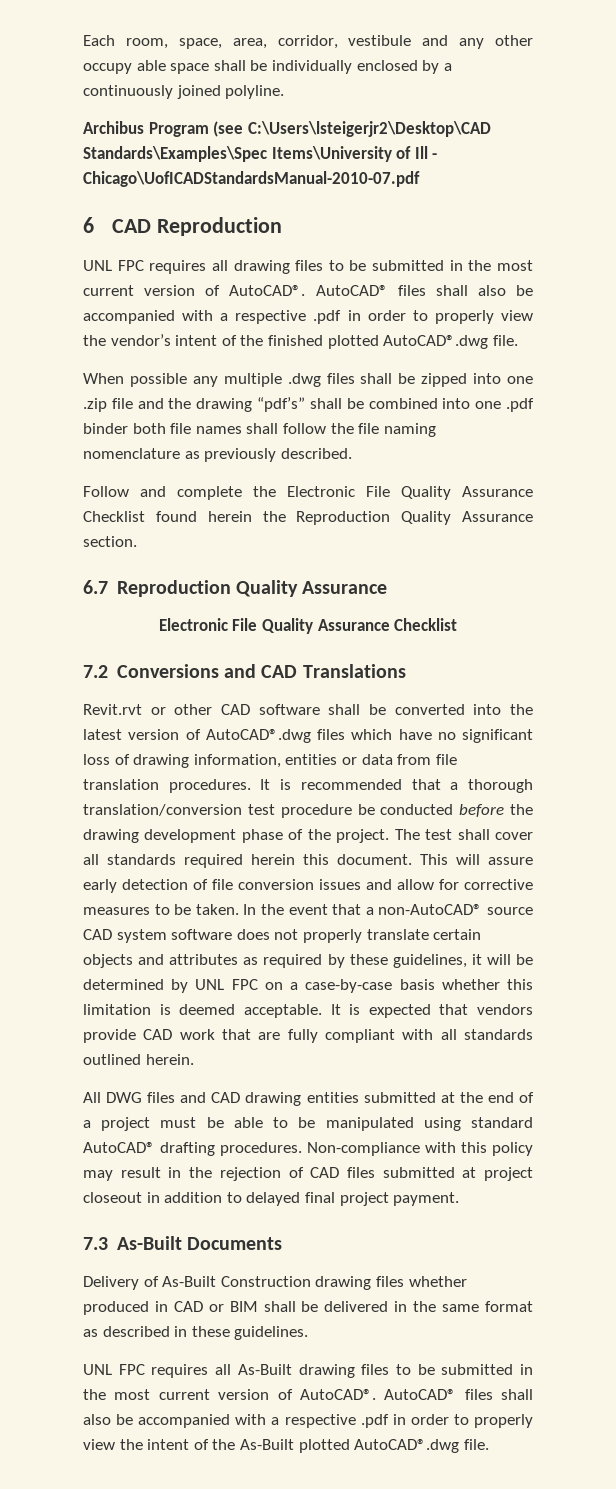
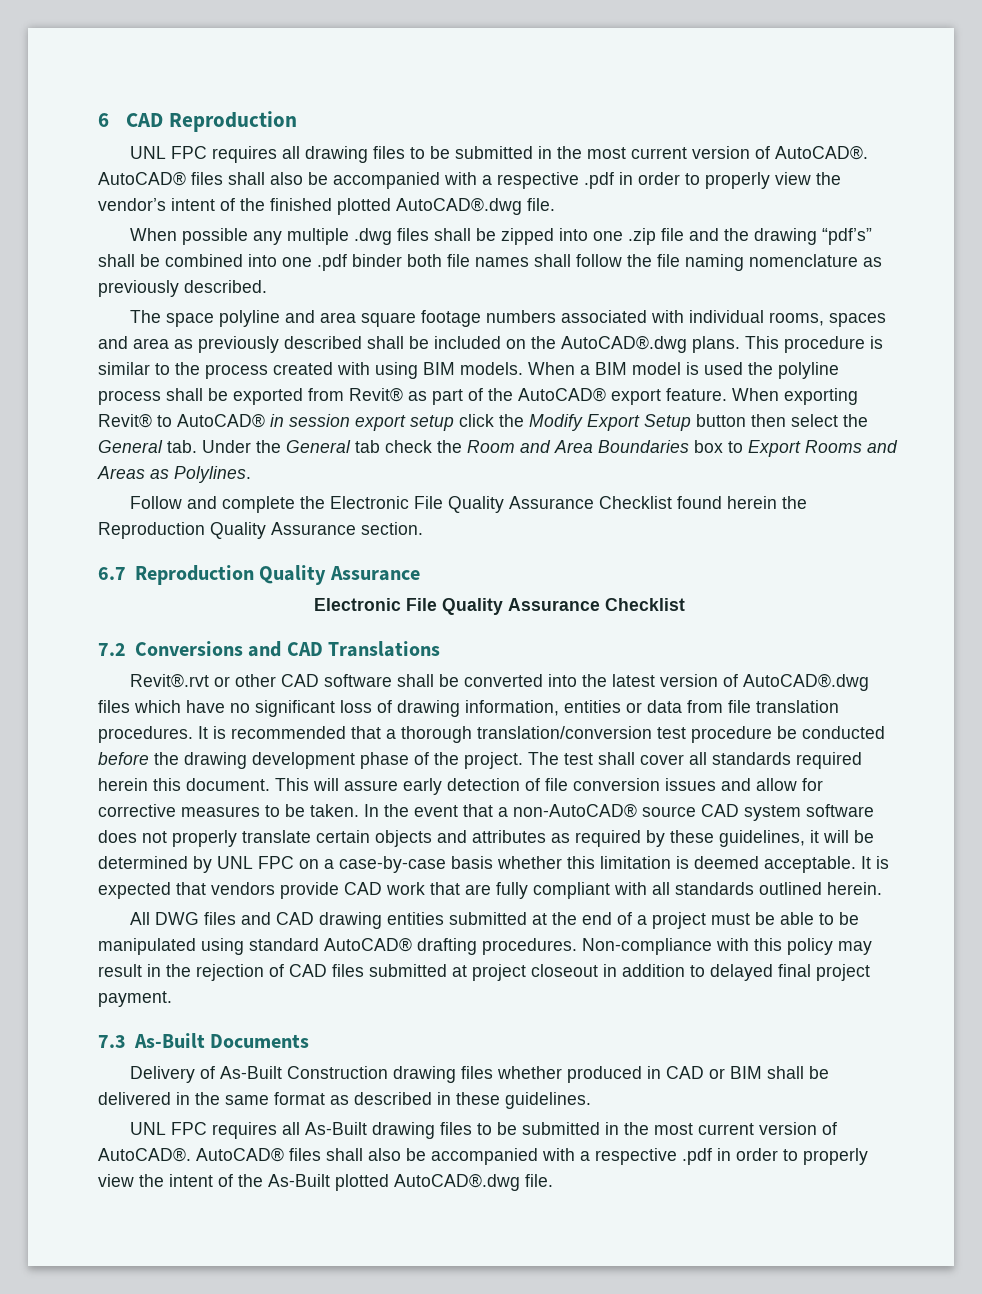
[83,35,533,49] [83,60,452,74] [83,85,285,99] [83,121,491,137] [83,146,438,162] [83,171,420,187] Each room, space, area, corridor, vestibule and any other occupy able space shall be individually enclosed by a continuously joined polyline. // Archibus Program (see C:\Users\lsteigerjr2\Desktop\CAD Standards\Examples\Spec Items\University of Ill - Chicago\UofICADStandardsManual-2010-07.pdf // -> (98, 120) none
(352, 453) none -> [129,310,886,327] [98,335,883,353] [98,362,839,379] [98,387,858,405] [98,413,868,431] [98,440,898,457] [97,466,251,483] // The space polyline and area square footage numbers associated with individual rooms, spaces and area as previously described shall be included on the AutoCAD®.dwg plans. This procedure is similar to the process created with using BIM models. When a BIM model is used the polyline process shall be exported from Revit® as part of the AutoCAD® export feature. When exporting Revit® to AutoCAD® in session export setup click the Modify Export Setup button then select the General tab. Under the General tab check the Room and Area Boundaries box to Export Rooms and Areas as Polylines.
[83,704,142,715] Revit.rvt -> [129,673,209,688] Revit®.rvt

